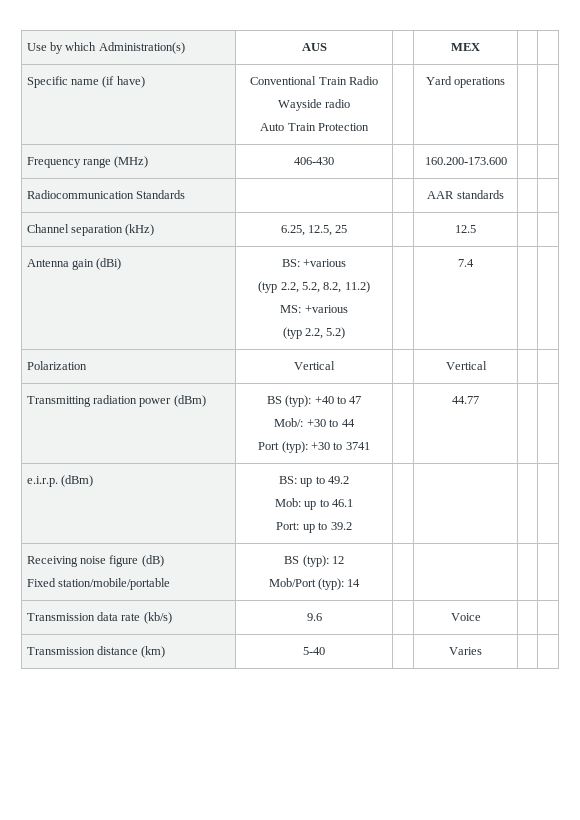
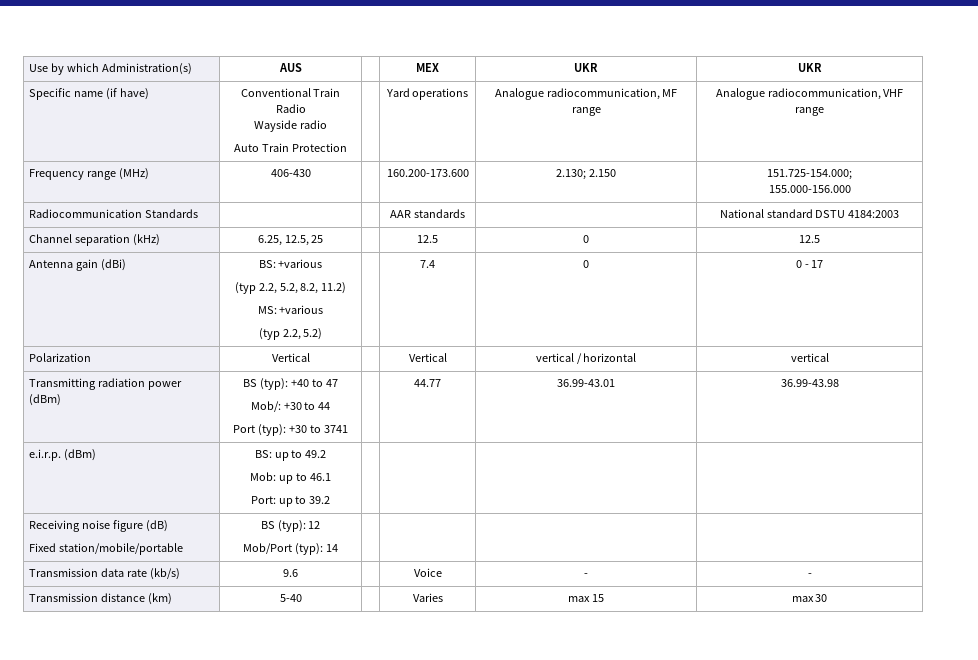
(480, 47) | -> [574,63,598,72] [797,63,822,72] UKR | UKR
(506, 82) | -> [494,88,678,100] [571,107,601,116] [715,88,904,100] [795,107,824,116] Analogue radiocommunication, MF range | Analogue radiocommunication, VHF range
(507, 161) | -> [556,169,616,180] [767,169,852,180] [768,185,851,193] 2.130; 2.150 | 151.725-154.000; // 155.000-156.000
(504, 194) none -> [719,209,900,218] National standard DSTU 4184:2003
(476, 229) | -> [583,235,589,243] [799,235,820,243] 0 | 12.5
(474, 263) | -> [583,260,589,268] [795,260,824,268] 0 | 0 - 17
(487, 365) | -> [535,353,637,364] [790,353,829,362] vertical / horizontal | vertical
(479, 400) | -> [557,379,615,387] [780,379,839,387] 36.99-43.01 | 36.99-43.98
(481, 617) | -> [584,573,588,577] [807,573,812,577] - | -
(482, 651) | -> [568,594,604,602] [791,594,828,602] max 15 | max 30

